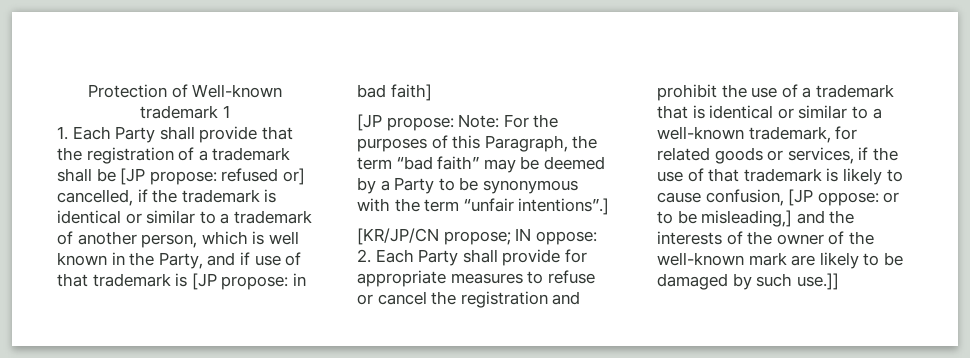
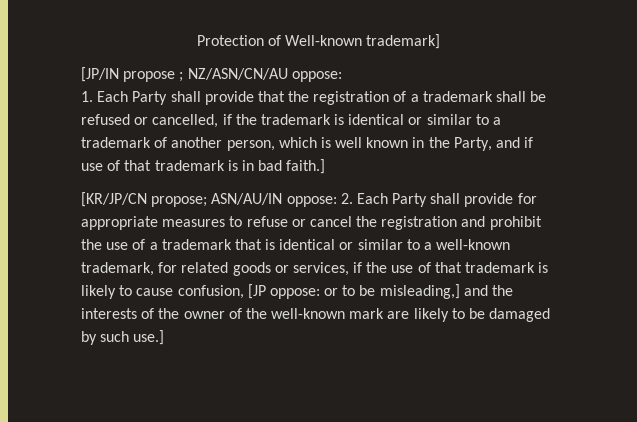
[140,105,230,119] trademark 1 -> [366,34,441,49] [81,67,342,82] trademark] // [JP/IN propose ; NZ/ASN/CN/AU oppose:
[120,168,305,185] [JP propose: refused or] -> [81,114,149,125] refused or
[191,273,306,290] [357,84,432,101] [357,114,559,131] [357,135,598,152] [357,156,605,173] [357,177,578,194] [357,198,610,215] [JP propose: in bad faith] // [JP propose: Note: For the purposes of this Paragraph, the term “bad faith” may be deemed by a Party to be synonymous with the term “unfair intentions”.] -> [241,159,326,174] in bad faith.]
[515,228,532,241] IN -> [211,193,283,205] ASN/AU/IN
[796,273,839,290] use.]] -> [133,330,165,345] use.]

